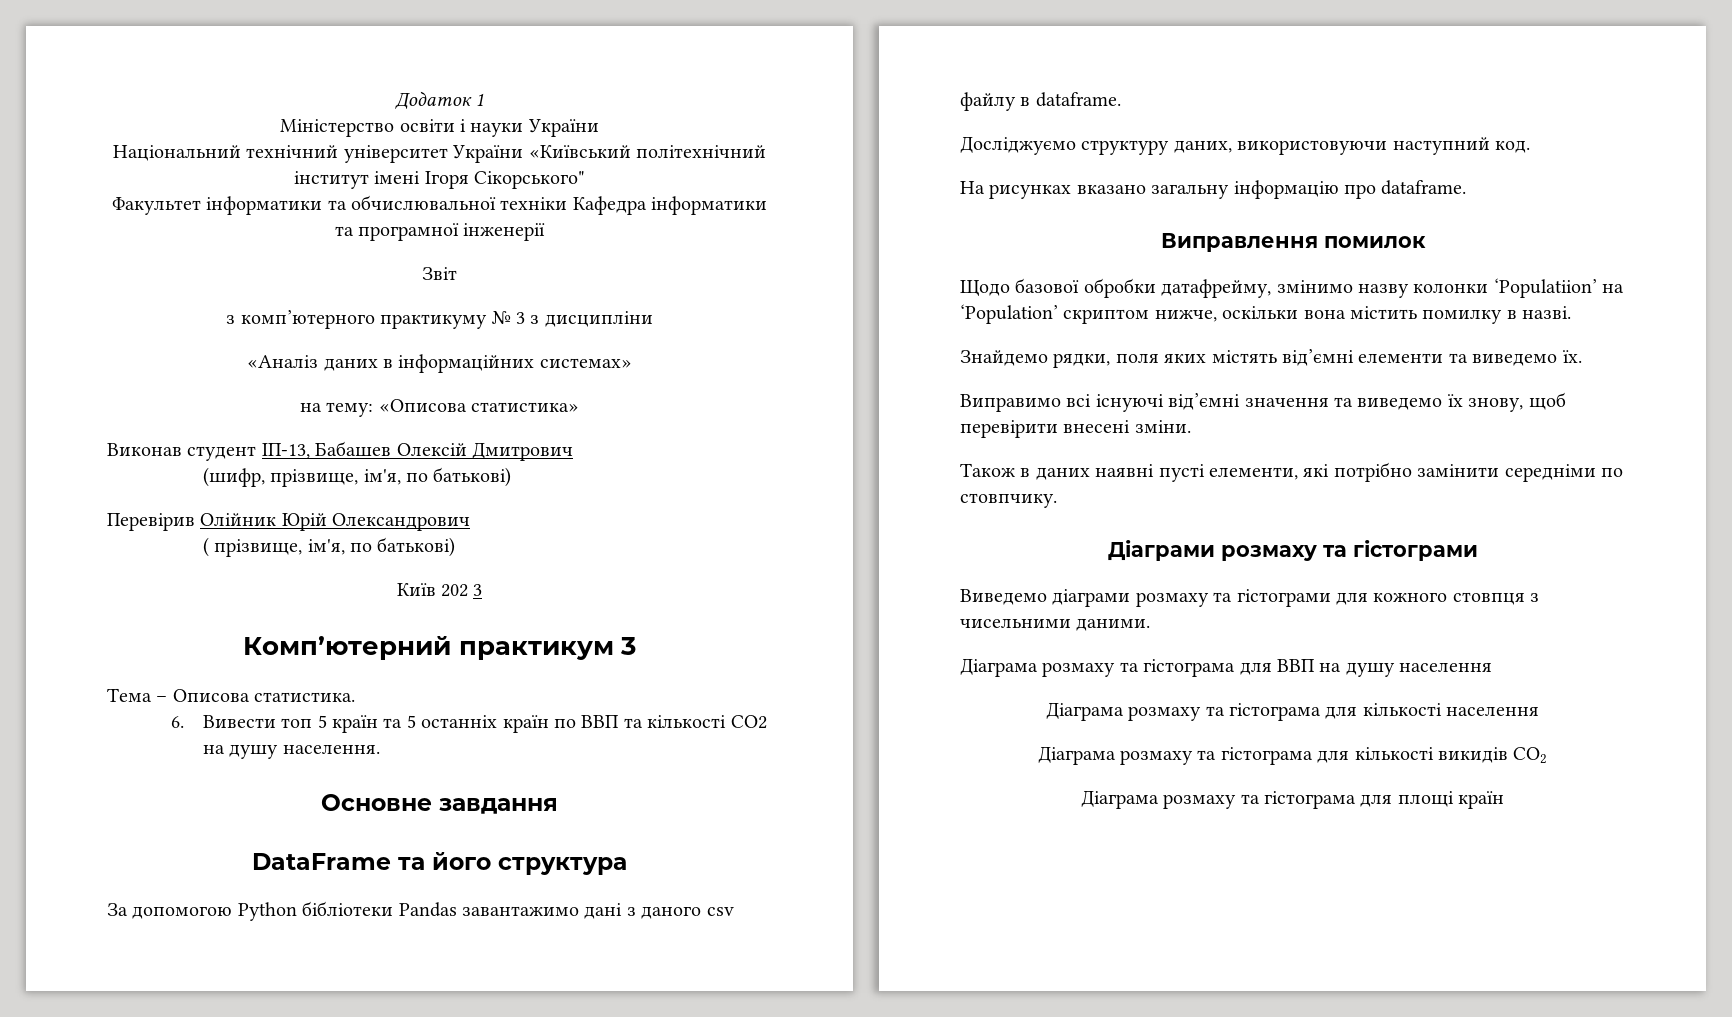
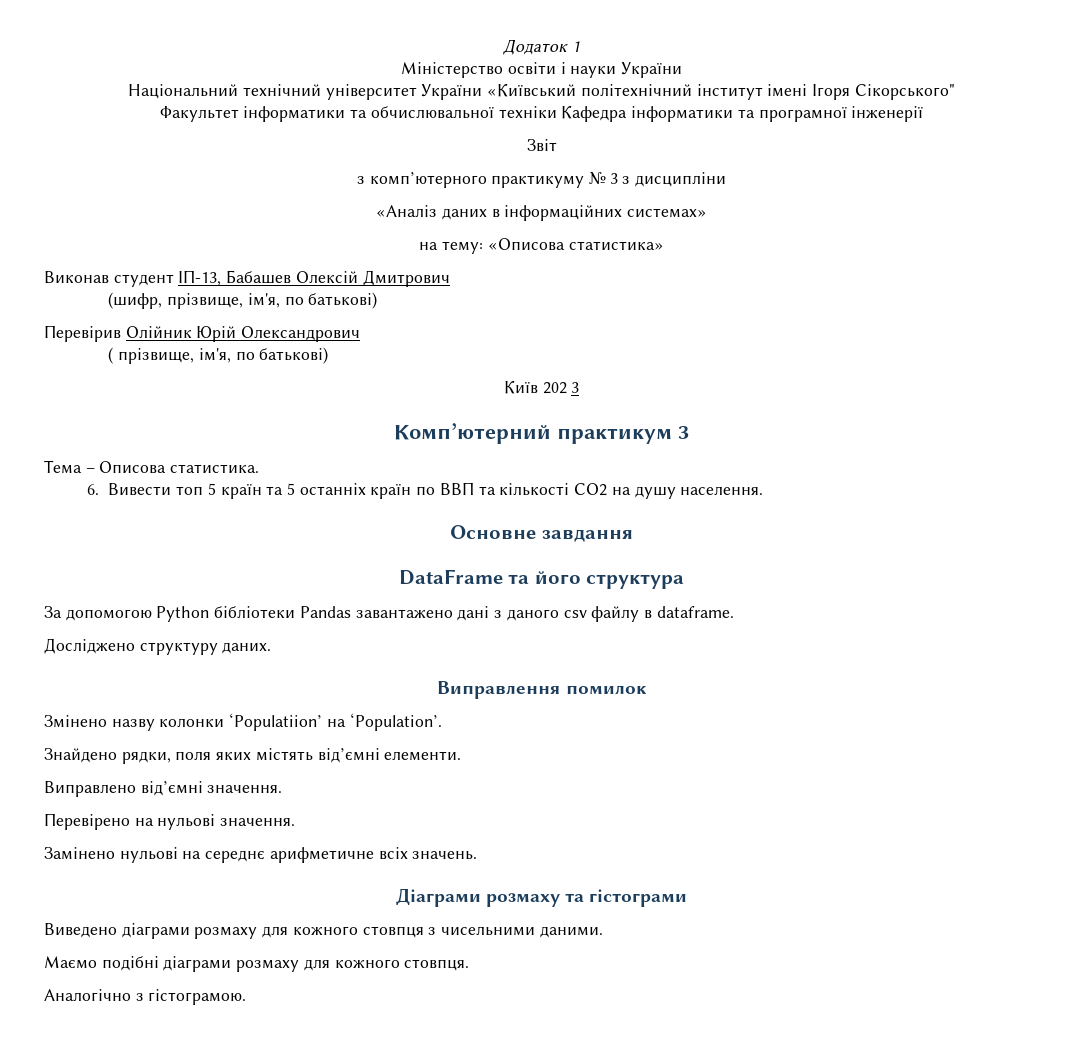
[462,906,579,916] завантажимо -> [355,609,453,619] завантажено
[960,136,1530,155] [960,180,1467,199] [1160,233,1426,252] [960,278,1625,298] [960,304,1572,324] [960,350,1048,366] Досліджуємо структуру даних, використовуючи наступний код. // На рисунках вказано загальну інформацію про dataframe. // Виправлення помилок // Щодо базової обробки датафрейму, змінимо назву колонки ‘Populatiion’ на ‘Population’ скриптом нижче, оскільки вона містить помилку в назві. // Знайдемо -> [44,638,272,655] [437,681,647,699] [44,713,442,731] [44,748,117,763] Досліджено структуру даних. // Виправлення помилок // Змінено назву колонки ‘Populatiion’ на ‘Population’. // Знайдено
[1358,350,1582,366] [960,392,1566,412] [960,420,1191,438] [960,462,1623,482] [960,493,1057,508] елементи та виведемо їх. // Виправимо всі існуючі від’ємні значення та виведемо їх знову, щоб перевірити внесені зміни. // Також в даних наявні пусті елементи, які потрібно замінити середніми по стовпчику. -> [384,751,462,761] [44,781,283,797] [44,813,296,830] [44,847,478,863] елементи. // Виправлено від’ємні значення. // Перевірено на нульові значення. // Замінено нульові на середнє арифметичне всіх значень.
[960,589,1331,607] Виведемо діаграми розмаху та гістограми -> [44,923,258,939] Виведено діаграми розмаху
[960,658,1493,677] [1045,702,1540,721] [1037,746,1548,765] [1080,790,1505,809] Діаграма розмаху та гістограма для ВВП на душу населення // Діаграма розмаху та гістограма для кількості населення // Діаграма розмаху та гістограма для кількості викидів CO2 // Діаграма розмаху та гістограма для площі країн -> [44,956,470,972] [44,989,247,1005] Маємо подібні діаграми розмаху для кожного стовпця. // Аналогічно з гістограмою.

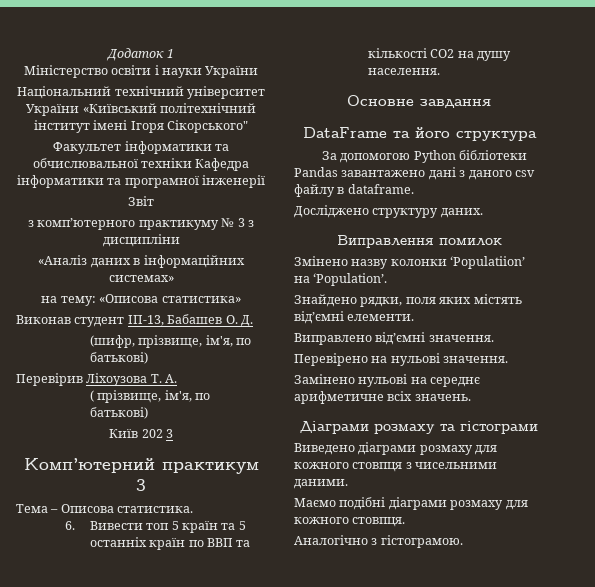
[295,270,450,287] Олексій Дмитрович -> [225,315,253,327] О. Д.
[125,326,361,342] Олійник Юрій Олександрович -> [86,373,178,386] Ліхоузова Т. А.

